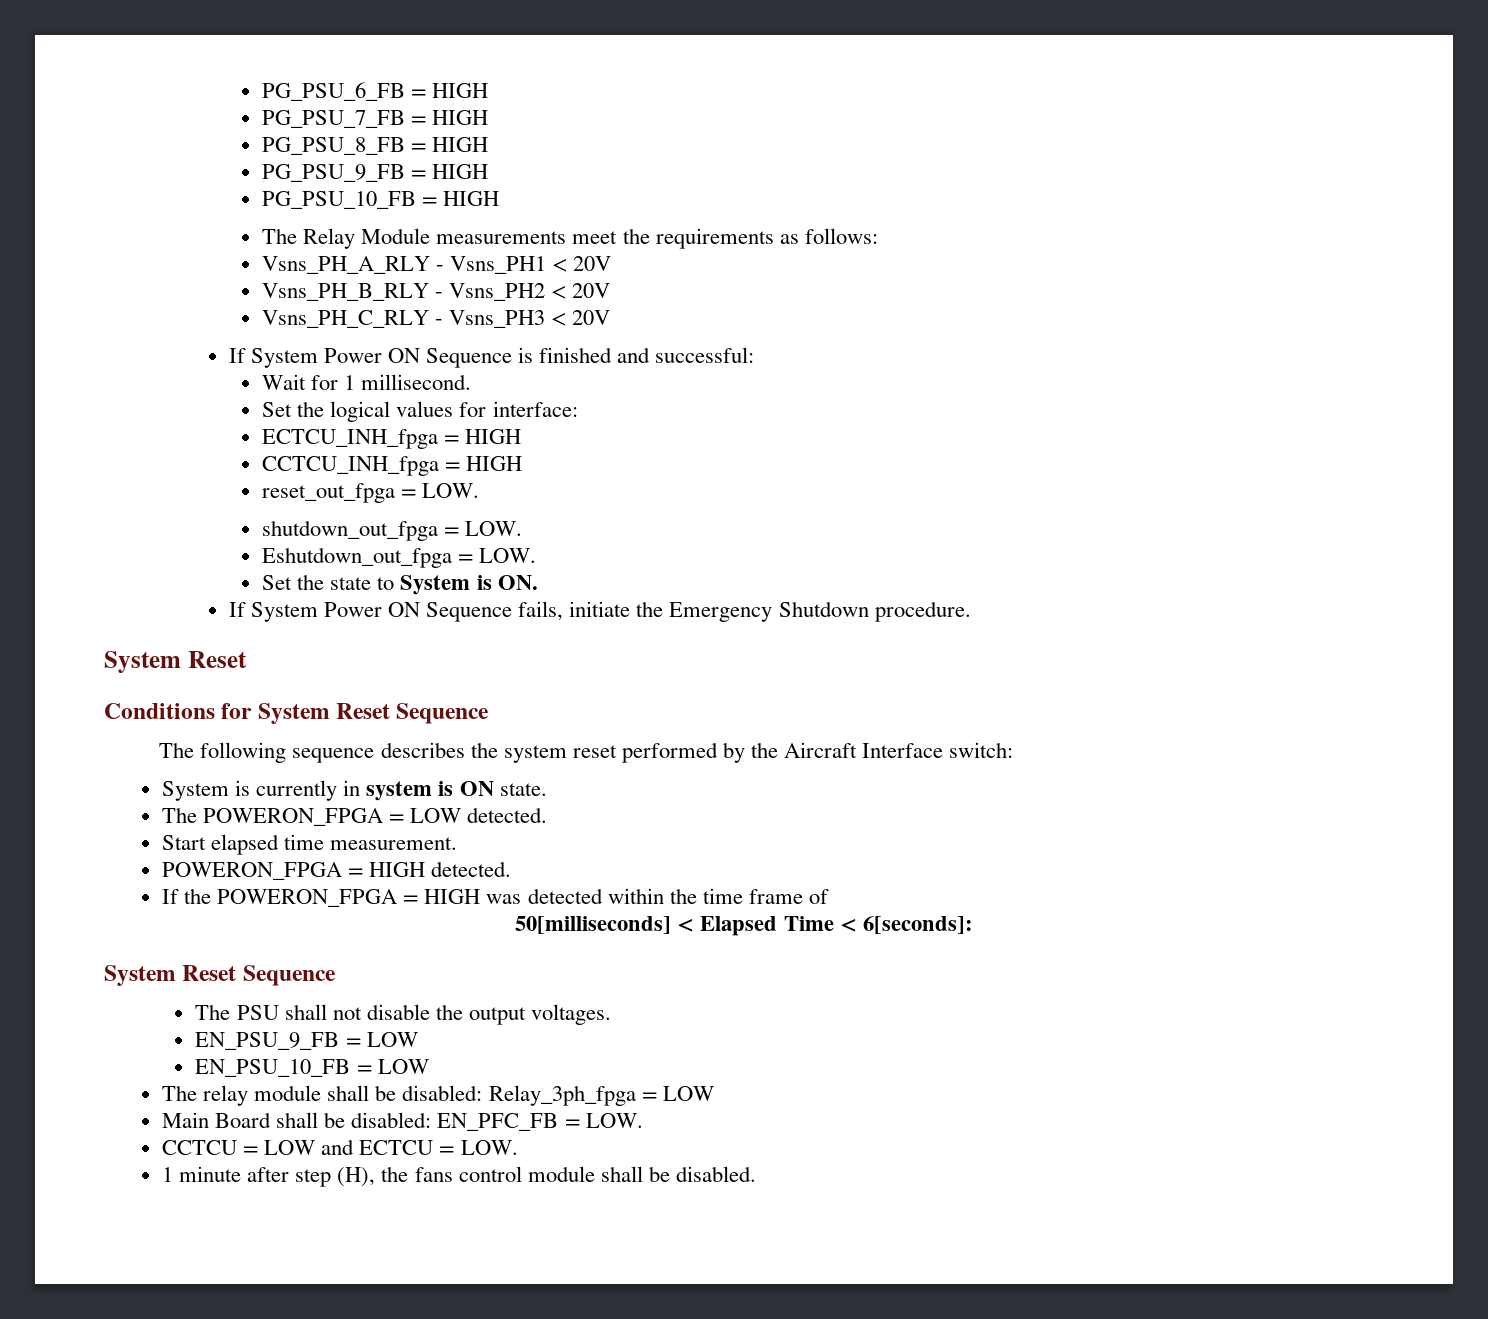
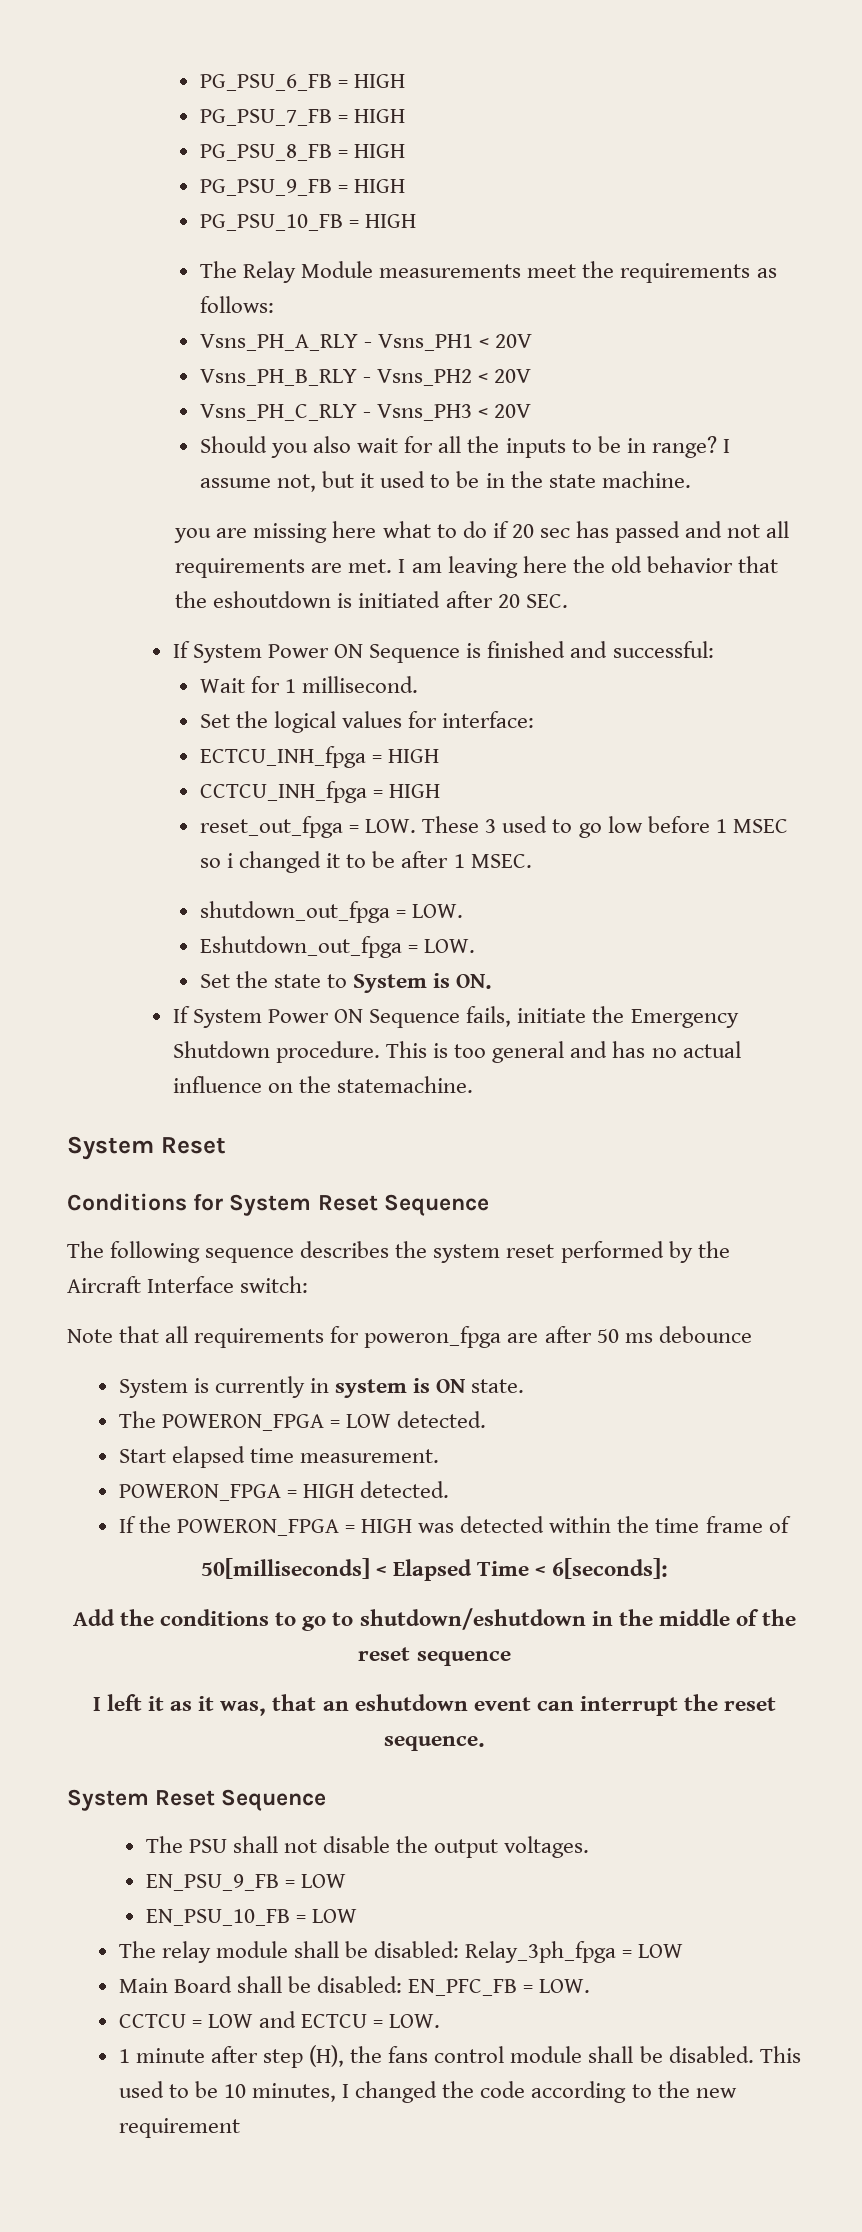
(611, 317) none -> [199,436,730,458] [199,471,691,492] [174,521,790,543] [175,556,778,578] [175,591,568,608] // Should you also wait for all the inputs to be in range? I assume not, but it used to be in the state machine. // you are missing here what to do if 20 sec has passed and not all requirements are met. I am leaving here the old behavior that the eshoutdown is initiated after 20 SEC.
(480, 490) none -> [422,816,788,838] [199,851,532,873] These 3 used to go low before 1 MSEC so i changed it to be after 1 MSEC.
(971, 611) none -> [386,1041,741,1063] [172,1076,474,1093] This is too general and has no actual influence on the statemachine.
(1014, 750) none -> [67,1326,752,1348] // Note that all requirements for poweron_fpga are after 50 ms debounce
(973, 925) none -> [73,1608,796,1631] [358,1647,511,1666] [93,1694,776,1716] [384,1736,485,1751] // Add the conditions to go to shutdown/eshutdown in the middle of the reset sequence // I left it as it was, that an eshutdown event can interrupt the reset sequence.
(756, 1174) none -> [759,2046,801,2063] [118,2081,737,2103] [118,2118,240,2138] This used to be 10 minutes, I changed the code according to the new requirement

